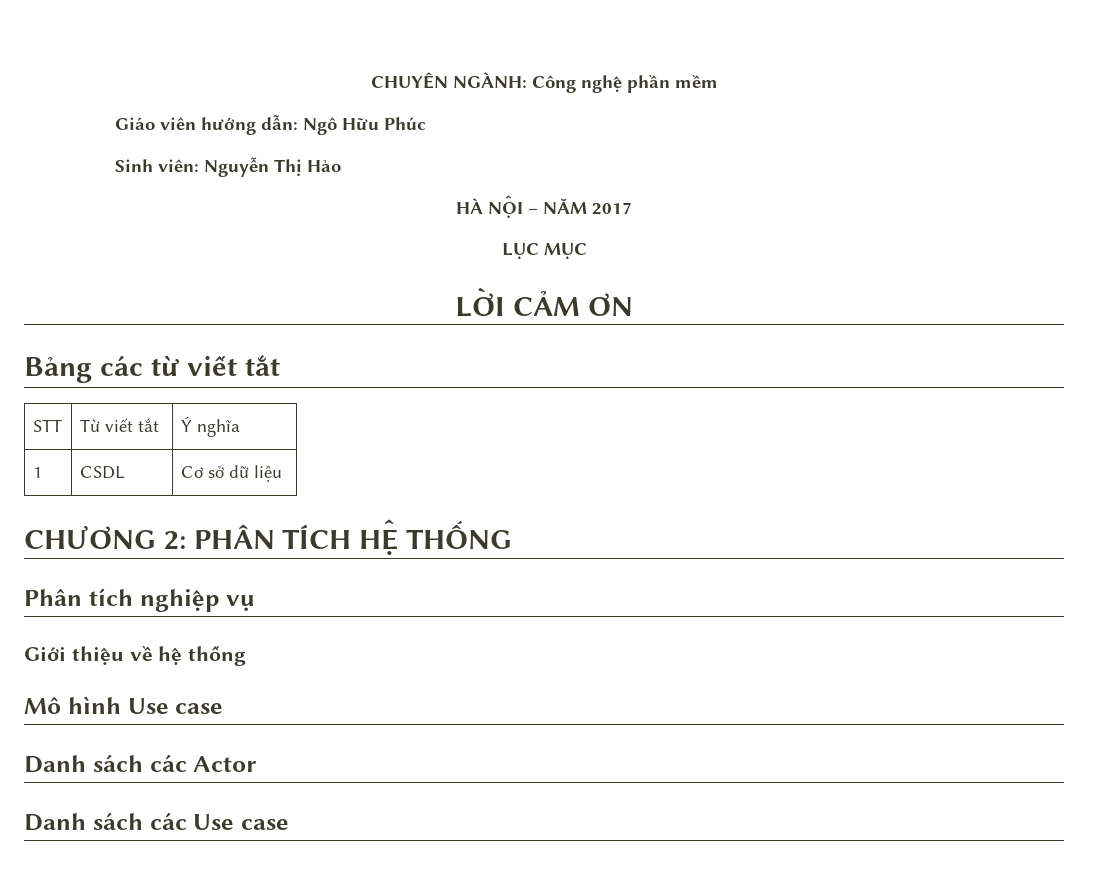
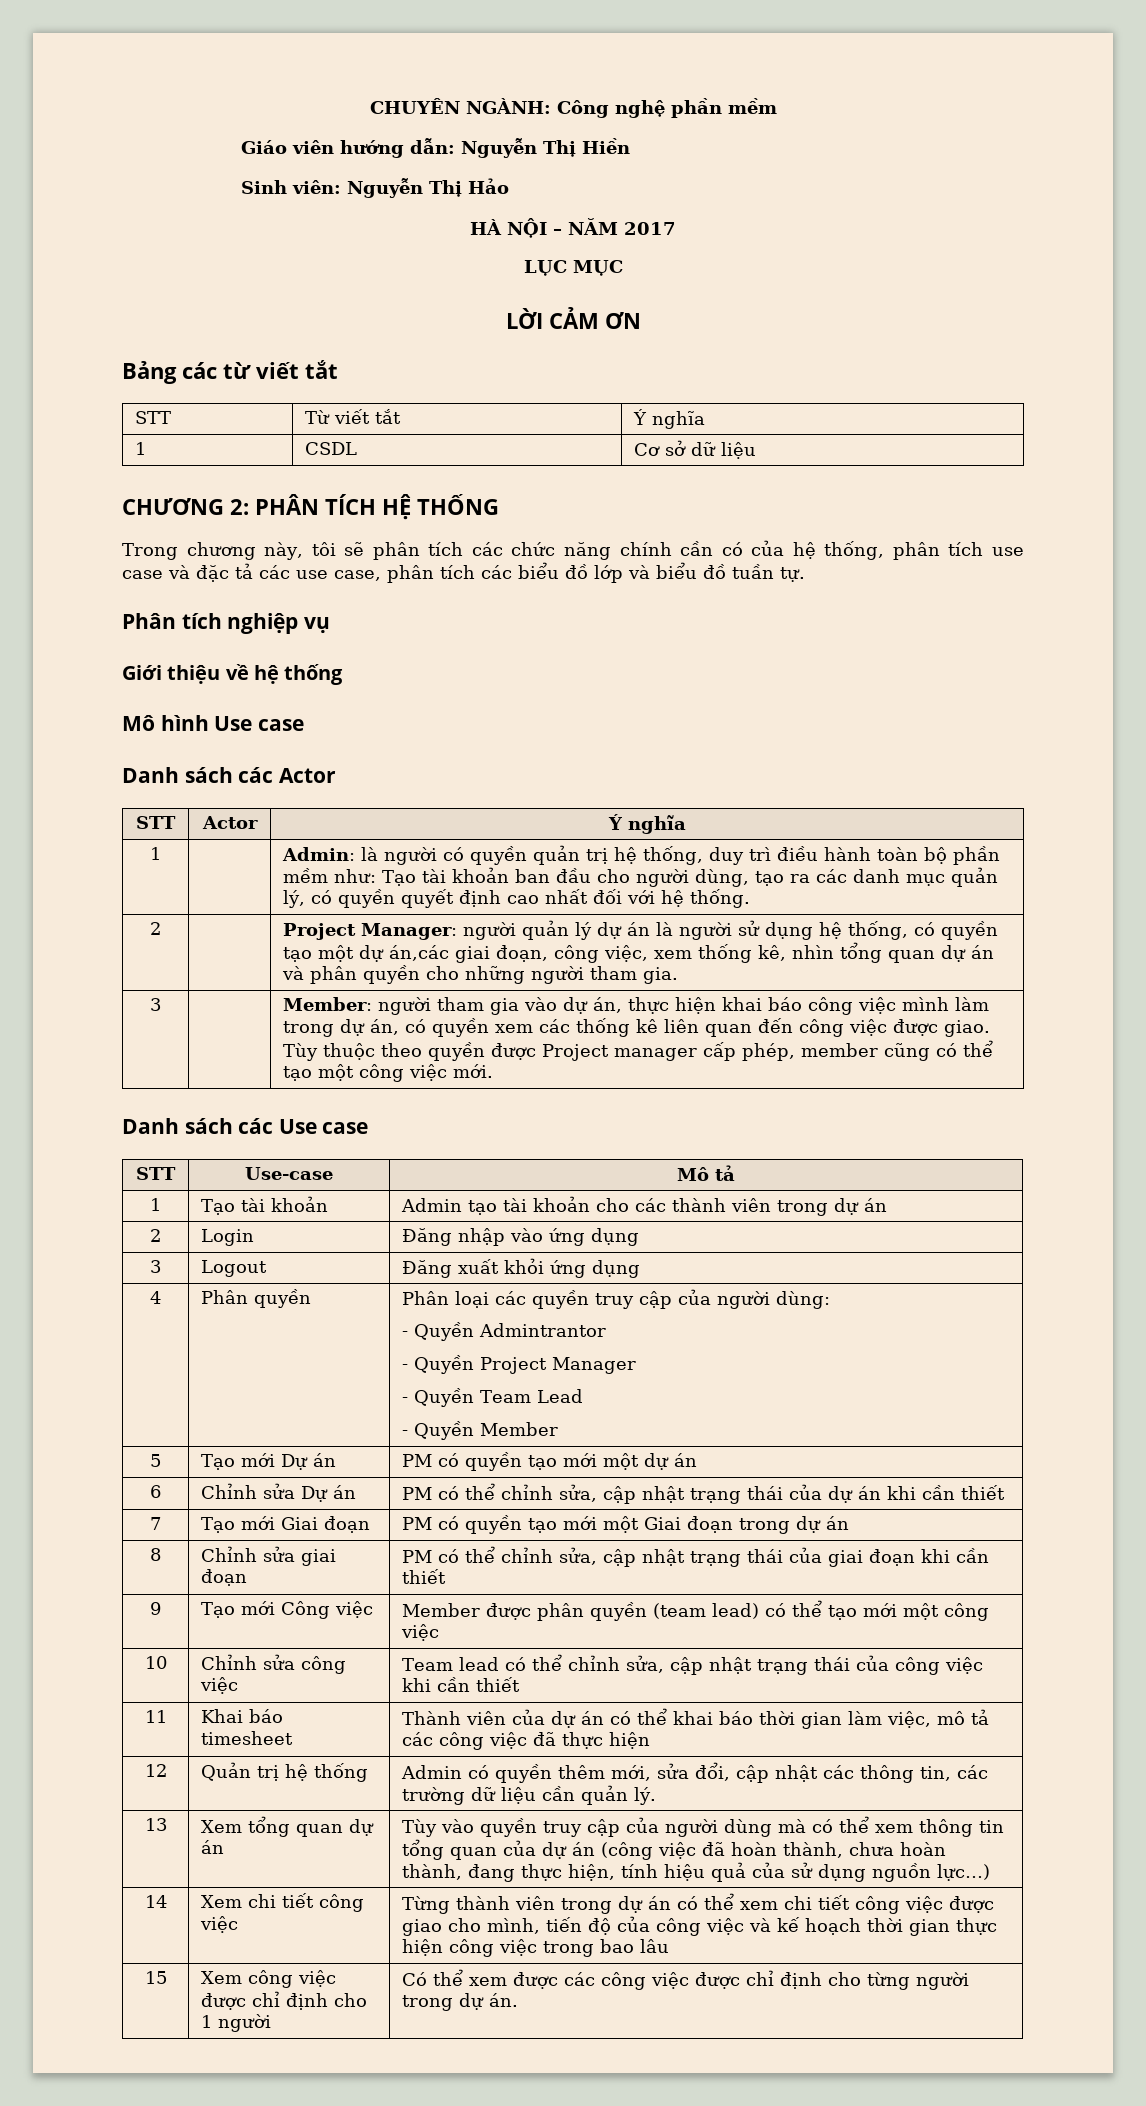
[303,117,427,135] Ngô Hữu Phúc -> [461,138,631,158] Nguyễn Thị Hiền
(513, 534) none -> [122,540,1024,560] [122,562,805,583] // Trong chương này, tôi sẽ phân tích các chức năng chính cần có của hệ thống, phân tích use case và đặc tả các use case, phân tích các biểu đồ lớp và biểu đồ tuần tự.
(258, 764) none -> [136,816,176,829] [201,816,258,829] [607,814,686,834] [150,847,161,860] [282,845,1001,865] [283,867,999,887] [283,889,751,908] [150,922,161,935] [283,920,999,940] [283,942,995,963] [282,965,679,984] [150,998,161,1011] [283,997,990,1015] [283,1018,991,1037] [283,1040,994,1061] [283,1064,494,1082] // STT | Actor | Ý nghĩa // 1 | | Admin: là người có quyền quản trị hệ thống, duy trì điều hành toàn bộ phần mềm như: Tạo tài khoản ban đầu cho người dùng, tạo ra các danh mục quản lý, có quyền quyết định cao nhất đối với hệ thống. // 2 | | Project Manager: người quản lý dự án là người sử dụng hệ thống, có quyền tạo một dự án,các giai đoạn, công việc, xem thống kê, nhìn tổng quan dự án và phân quyền cho những người tham gia. // 3 | | Member: người tham gia vào dự án, thực hiện khai báo công việc mình làm trong dự án, có quyền xem các thống kê liên quan đến công việc được giao. Tùy thuộc theo quyền được Project manager cấp phép, member cũng có thể tạo một công việc mới.
(289, 824) none -> [136,1167,176,1180] [245,1167,333,1180] [676,1165,735,1181] [150,1198,161,1211] [201,1196,329,1215] [401,1196,888,1216] [150,1229,161,1242] [201,1229,255,1246] [402,1228,640,1246] [150,1260,161,1273] [201,1260,268,1277] [402,1258,641,1278] [150,1291,161,1304] [201,1289,312,1308] [402,1289,831,1309] [402,1322,607,1341] [402,1355,637,1374] [402,1388,584,1407] [402,1421,559,1440] [150,1454,161,1467] [201,1453,337,1470] [402,1452,698,1471] [150,1485,161,1498] [201,1483,357,1502] [402,1483,1006,1504] [150,1517,161,1530] [201,1516,371,1533] [402,1515,850,1534] [150,1548,161,1561] [201,1546,337,1566] [201,1569,248,1586] [402,1546,990,1567] [402,1569,447,1584] [150,1602,161,1615] [201,1601,374,1619] [402,1600,990,1621] [401,1624,440,1641] [144,1656,167,1669] [201,1654,347,1674] [200,1677,239,1694] [402,1654,984,1675] [402,1677,521,1692] [144,1710,167,1723] [201,1709,284,1723] [201,1731,294,1745] [402,1708,990,1729] [402,1732,651,1750] [144,1764,167,1777] [201,1762,369,1782] [401,1762,989,1783] [402,1785,657,1805] [144,1818,167,1831] [201,1816,375,1837] [201,1840,225,1854] [402,1816,1005,1837] [402,1839,947,1860] [402,1862,991,1882] [144,1895,167,1908] [201,1893,365,1912] [200,1916,239,1933] [402,1893,995,1914] [402,1916,998,1936] [402,1939,670,1957] [144,1971,167,1984] [201,1970,337,1988] [201,1991,368,2010] [201,2014,272,2032] [402,1969,970,1990] [402,1993,519,2011] // STT | Use-case | Mô tả // 1 | Tạo tài khoản | Admin tạo tài khoản cho các thành viên trong dự án // 2 | Login | Đăng nhập vào ứng dụng // 3 | Logout | Đăng xuất khỏi ứng dụng // 4 | Phân quyền | Phân loại các quyền truy cập của người dùng: // - Quyền Admintrantor // - Quyền Project Manager // - Quyền Team Lead // - Quyền Member // 5 | Tạo mới Dự án | PM có quyền tạo mới một dự án // 6 | Chỉnh sửa Dự án | PM có thể chỉnh sửa, cập nhật trạng thái của dự án khi cần thiết // 7 | Tạo mới Giai đoạn | PM có quyền tạo mới một Giai đoạn trong dự án // 8 | Chỉnh sửa giai đoạn | PM có thể chỉnh sửa, cập nhật trạng thái của giai đoạn khi cần thiết // 9 | Tạo mới Công việc | Member được phân quyền (team lead) có thể tạo mới một công việc // 10 | Chỉnh sửa công việc | Team lead có thể chỉnh sửa, cập nhật trạng thái của công việc khi cần thiết // 11 | Khai báo timesheet | Thành viên của dự án có thể khai báo thời gian làm việc, mô tả các công việc đã thực hiện // 12 | Quản trị hệ thống | Admin có quyền thêm mới, sửa đổi, cập nhật các thông tin, các trường dữ liệu cần quản lý. // 13 | Xem tổng quan dự án | Tùy vào quyền truy cập của người dùng mà có thể xem thông tin tổng quan của dự án (công việc đã hoàn thành, chưa hoàn thành, đang thực hiện, tính hiệu quả của sử dụng nguồn lực…) // 14 | Xem chi tiết công việc | Từng thành viên trong dự án có thể xem chi tiết công việc được giao cho mình, tiến độ của công việc và kế hoạch thời gian thực hiện công việc trong bao lâu // 15 | Xem công việc được chỉ định cho 1 người | Có thể xem được các công việc được chỉ định cho từng người trong dự án.

